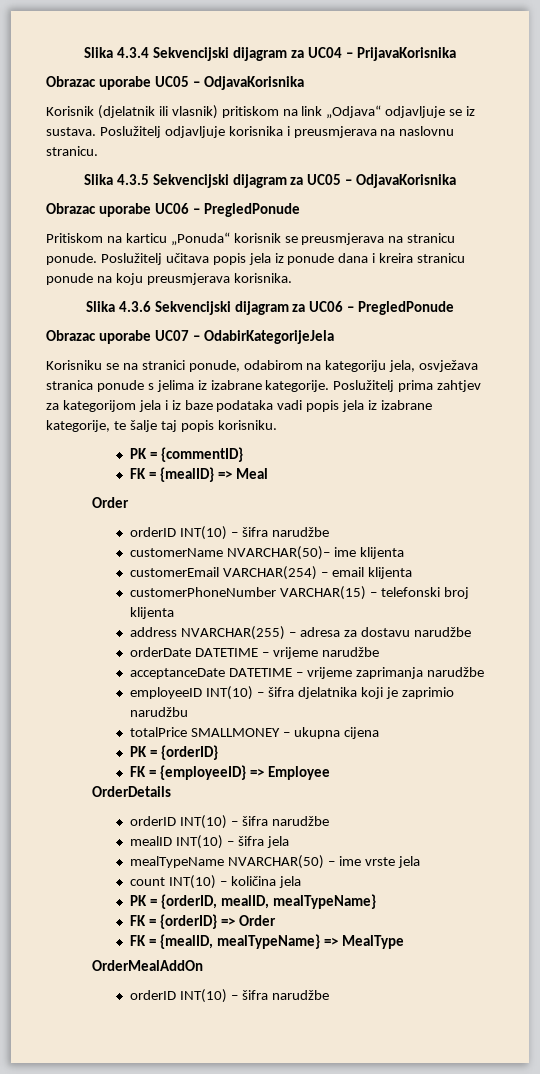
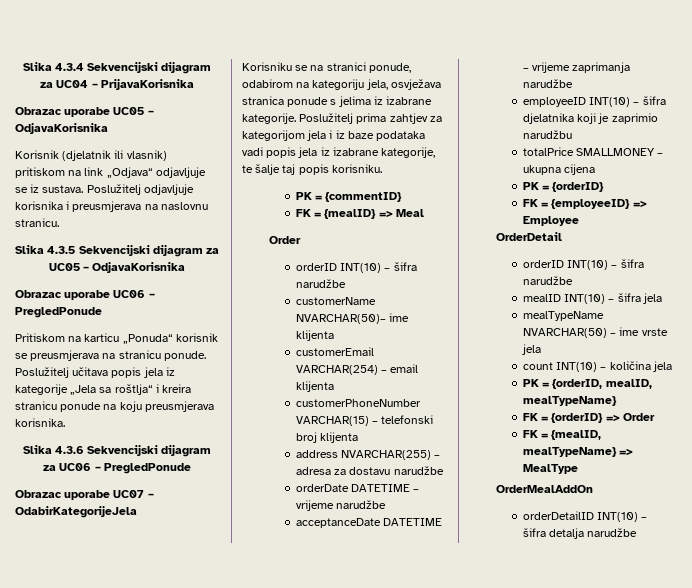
[287,253,369,265] ponude dana -> [15,384,153,395] kategorije „Jela sa roštlja“
[91,786,171,797] OrderDetails -> [496,232,563,241] OrderDetail
[130,989,269,1003] orderID INT(10) – šifra -> [522,511,648,522] [522,528,585,539] orderDetailID INT(10) – šifra detalja

